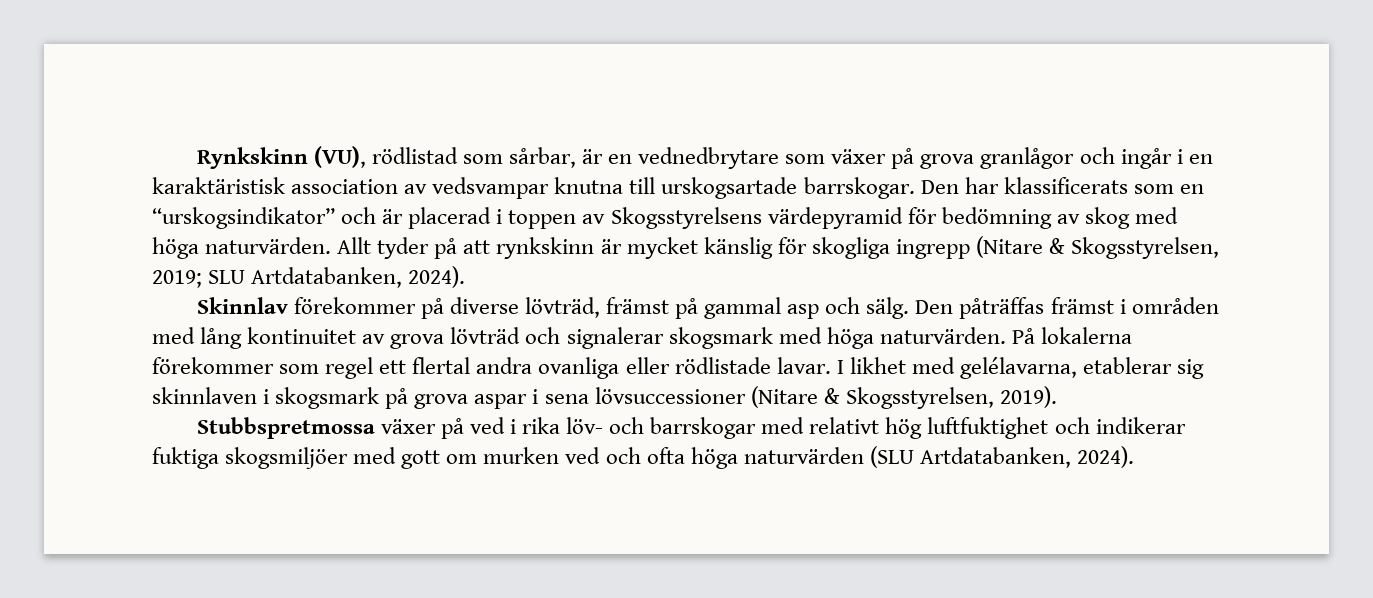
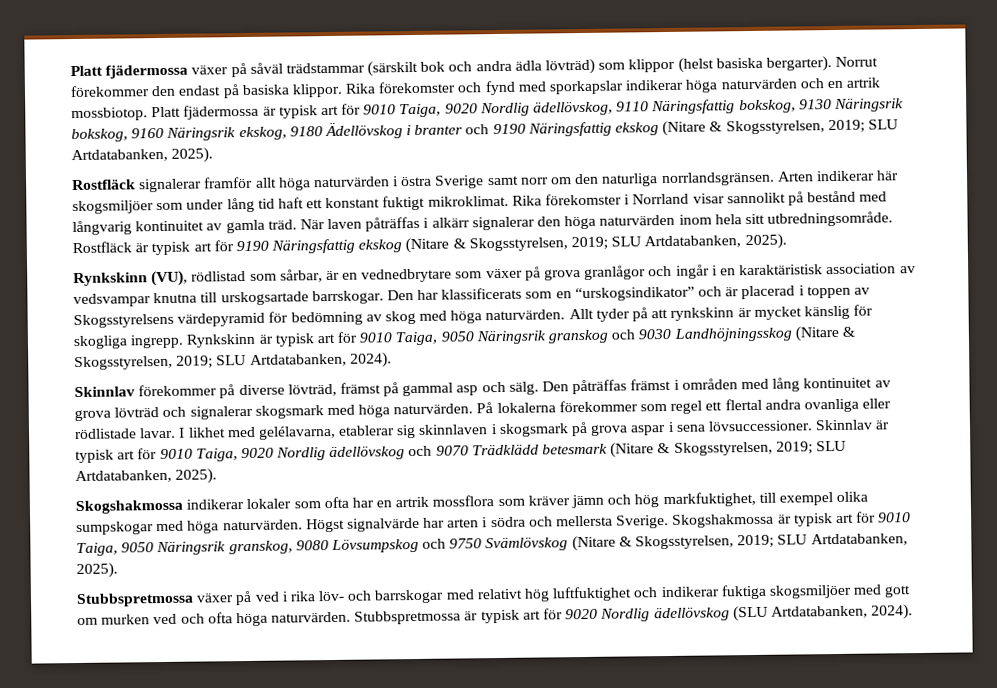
(196, 158) none -> [70,56,879,79] [70,77,881,99] [71,98,904,122] [71,119,898,143] [71,147,214,163] [72,170,900,193] [72,190,888,215] [72,211,894,236] [72,233,787,256] Platt fjädermossa växer på såväl trädstammar (särskilt bok och andra ädla lövträd) som klippor (helst basiska bergarter). Norrut förekommer den endast på basiska klippor. Rika förekomster och fynd med sporkapslar indikerar höga naturvärden och en artrik mossbiotop. Platt fjädermossa är typisk art för 9010 Taiga, 9020 Nordlig ädellövskog, 9110 Näringsfattig bokskog, 9130 Näringsrik bokskog, 9160 Näringsrik ekskog, 9180 Ädellövskog i branter och 9190 Näringsfattig ekskog (Nitare & Skogsstyrelsen, 2019; SLU Artdatabanken, 2025). // Rostfläck signalerar framför allt höga naturvärden i östra Sverige samt norr om den naturliga norrlandsgränsen. Arten indikerar här skogsmiljöer som under lång tid haft ett konstant fuktigt mikroklimat. Rika förekomster i Norrland visar sannolikt på bestånd med långvarig kontinuitet av gamla träd. När laven påträffas i alkärr signalerar den höga naturvärden inom hela sitt utbredningsområde. Rostfläck är typisk art för 9190 Näringsfattig ekskog (Nitare & Skogsstyrelsen, 2019; SLU Artdatabanken, 2025). //
[895,239,970,259] ingrepp -> [130,327,792,349] ingrepp. Rynkskinn är typisk art för 9010 Taiga, 9050 Näringsrik granskog och 9030 Landhöjningsskog
[594,386,1057,409] lövsuccessioner (Nitare & Skogsstyrelsen, 2019). -> [707,419,891,432] [75,440,846,464] [75,468,218,484] [75,491,869,515] [76,511,912,536] [76,533,908,557] [76,562,118,579] lövsuccessioner. Skinnlav är typisk art för 9010 Taiga, 9020 Nordlig ädellövskog och 9070 Trädklädd betesmark (Nitare & Skogsstyrelsen, 2019; SLU Artdatabanken, 2025). // Skogshakmossa indikerar lokaler som ofta har en artrik mossflora som kräver jämn och hög markfuktighet, till exempel olika sumpskogar med höga naturvärden. Högst signalvärde har arten i södra och mellersta Sverige. Skogshakmossa är typisk art för 9010 Taiga, 9050 Näringsrik granskog, 9080 Lövsumpskog och 9750 Svämlövskog (Nitare & Skogsstyrelsen, 2019; SLU Artdatabanken, 2025).
[743,447,864,464] naturvärden -> [271,607,730,625] naturvärden. Stubbspretmossa är typisk art för 9020 Nordlig ädellövskog

